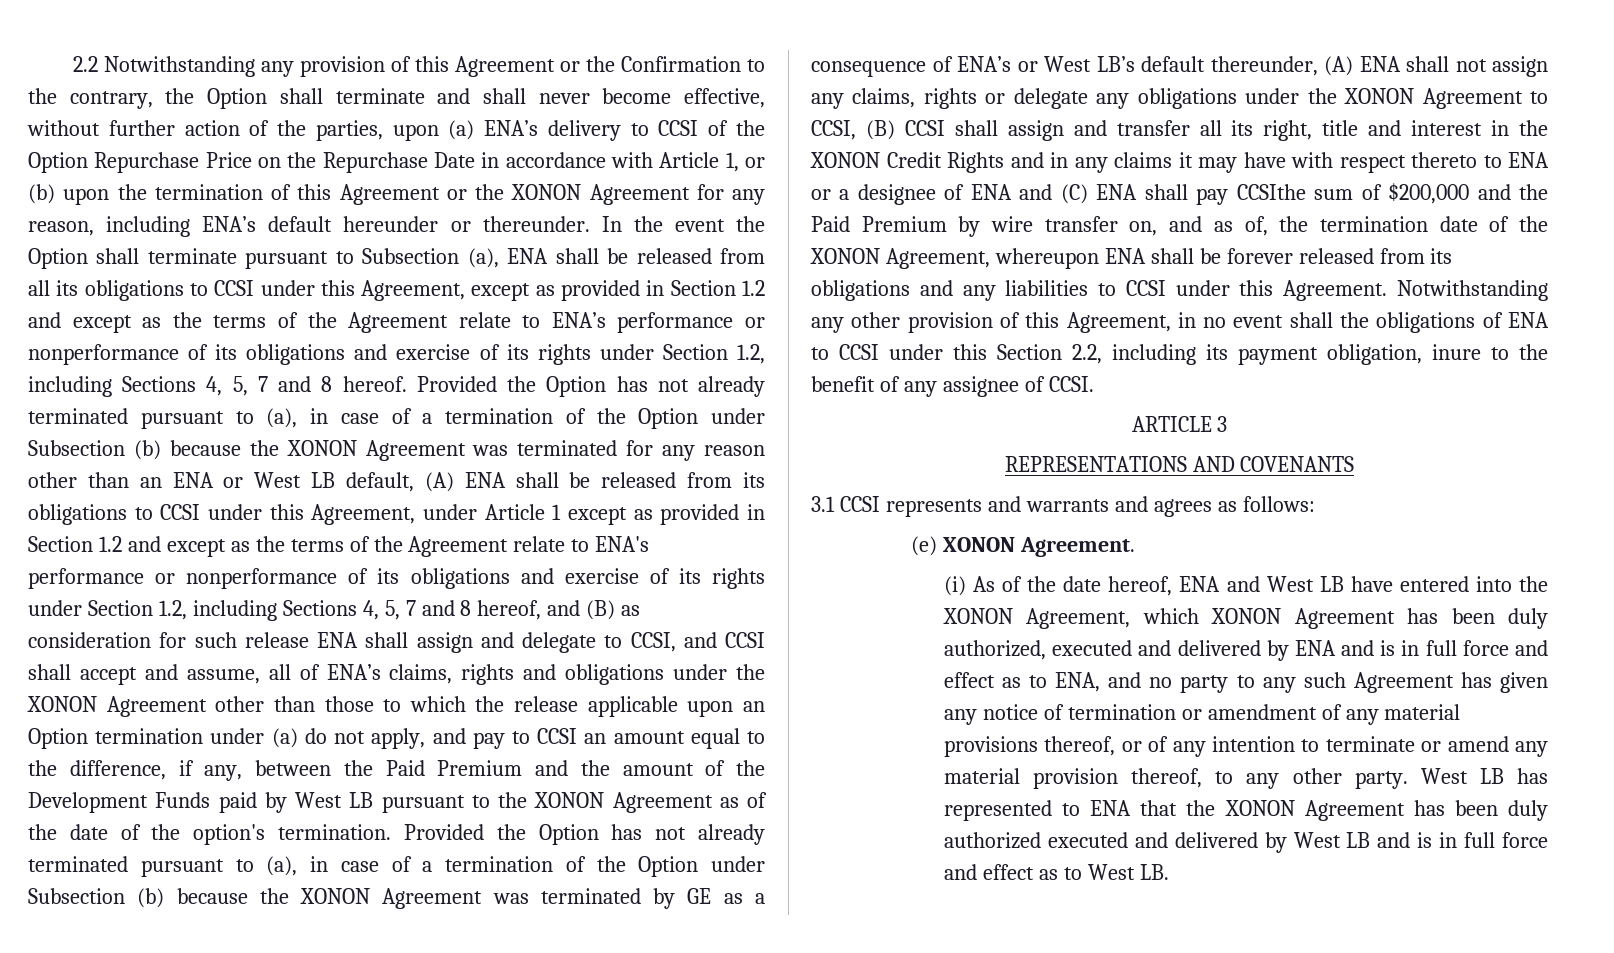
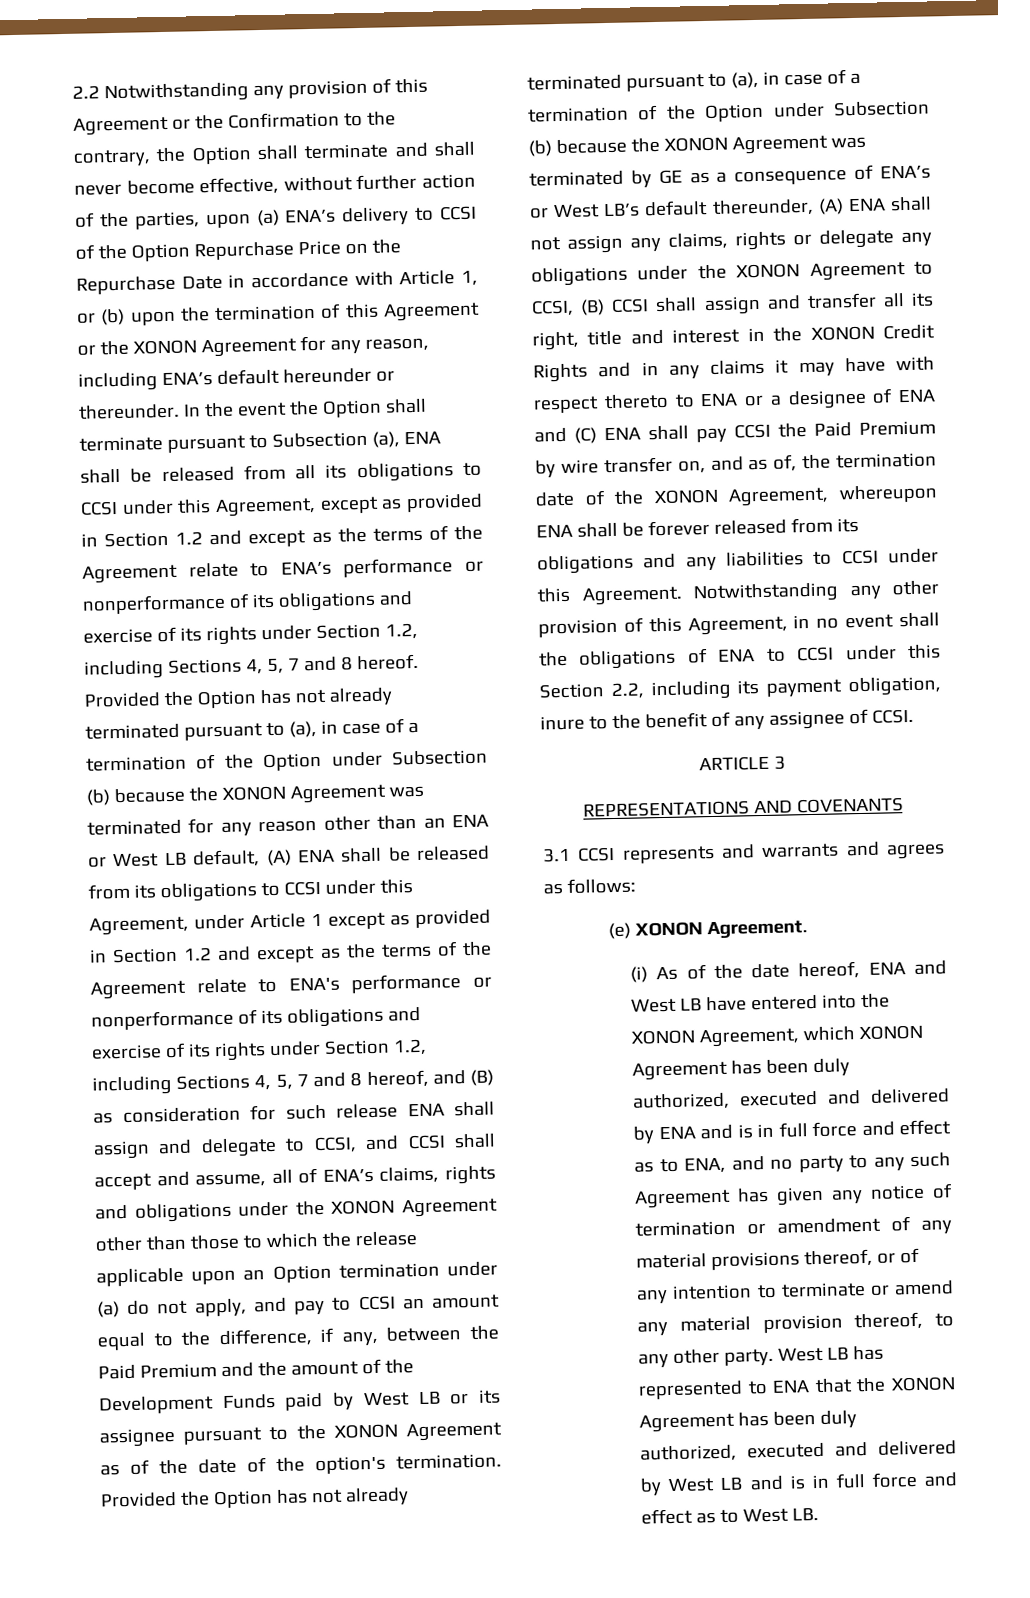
(374, 800) none -> [450,1389,502,1405] [99,1428,176,1448] or its assignee
[1236,183,1511,204] CCSIthe sum of $200,000 and -> [734,423,771,439] CCSI
[943,832,1041,849] authorized -> [640,1444,738,1463] authorized,

